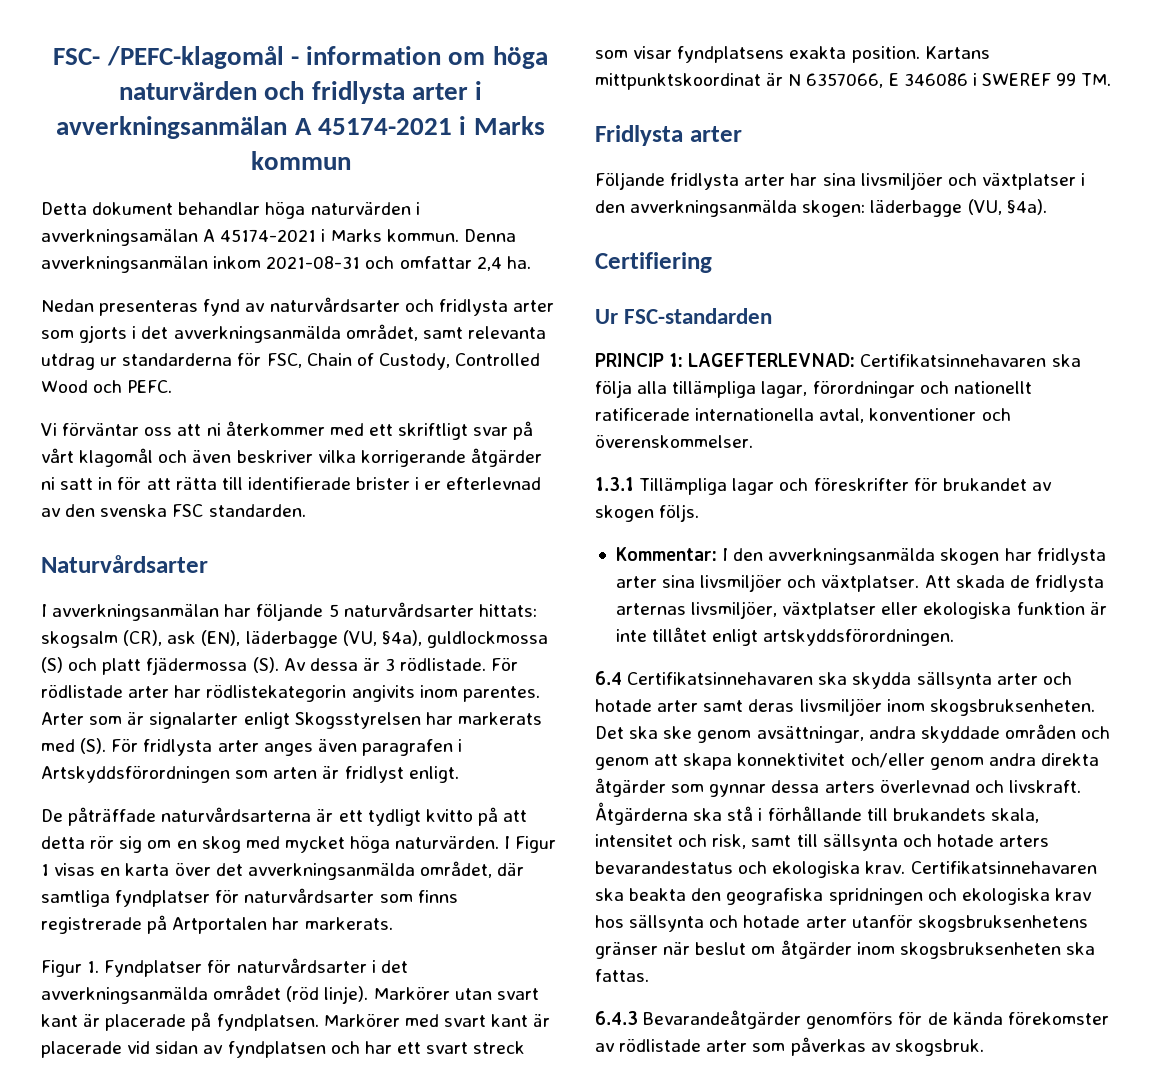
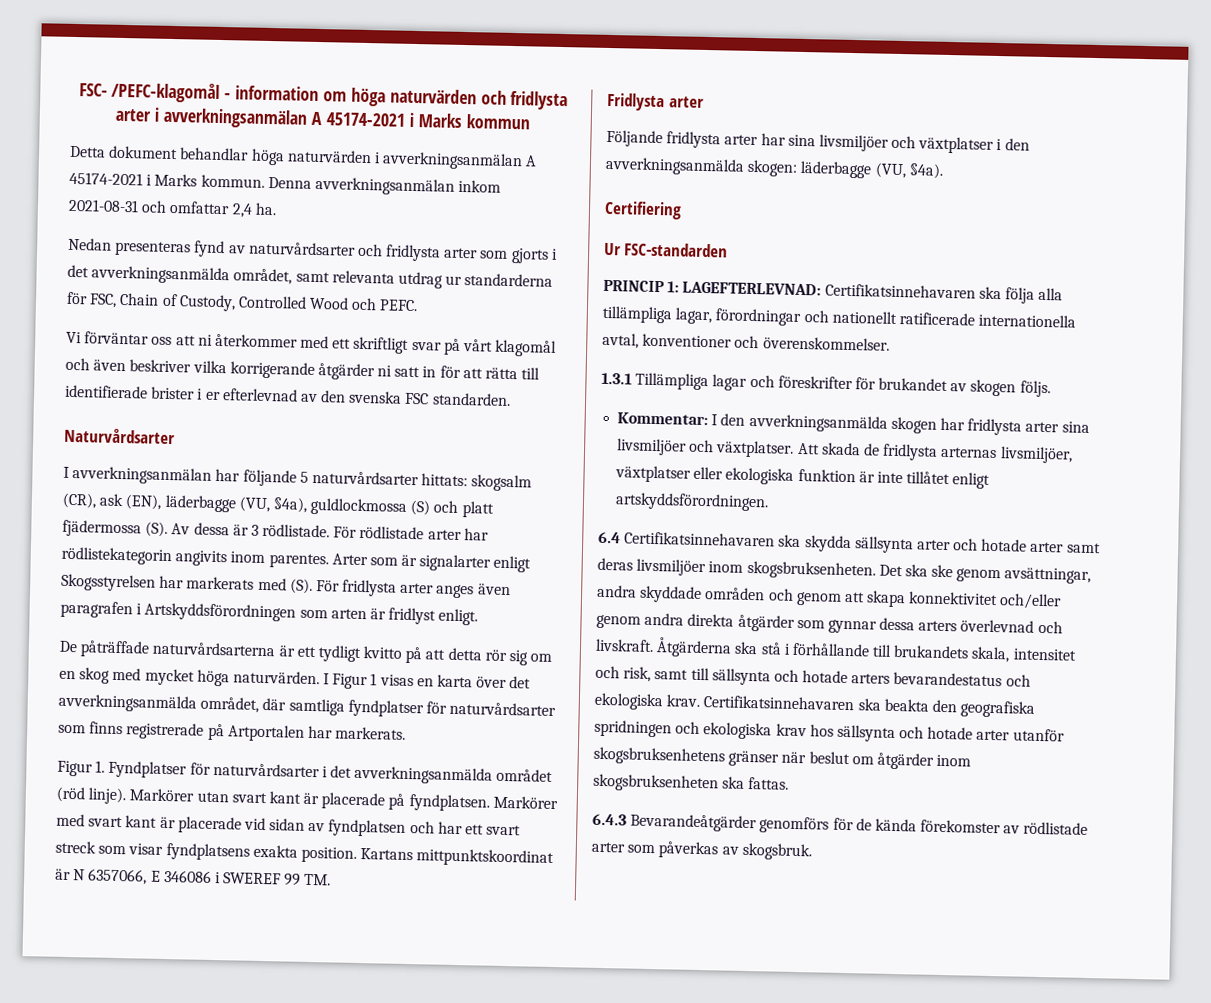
[41,229,198,246] avverkningsamälan -> [382,151,524,171] avverkningsanmälan

